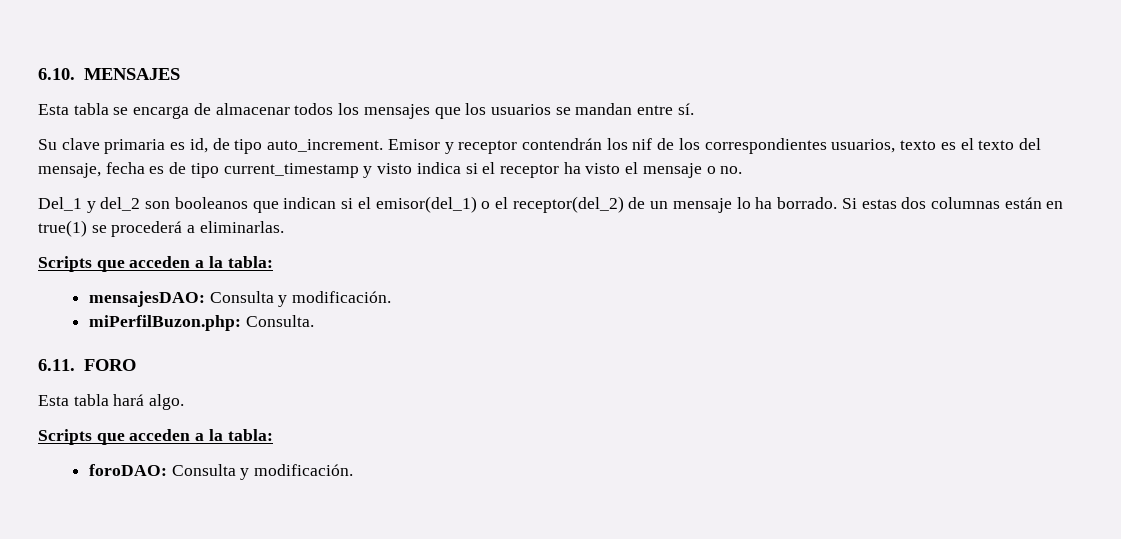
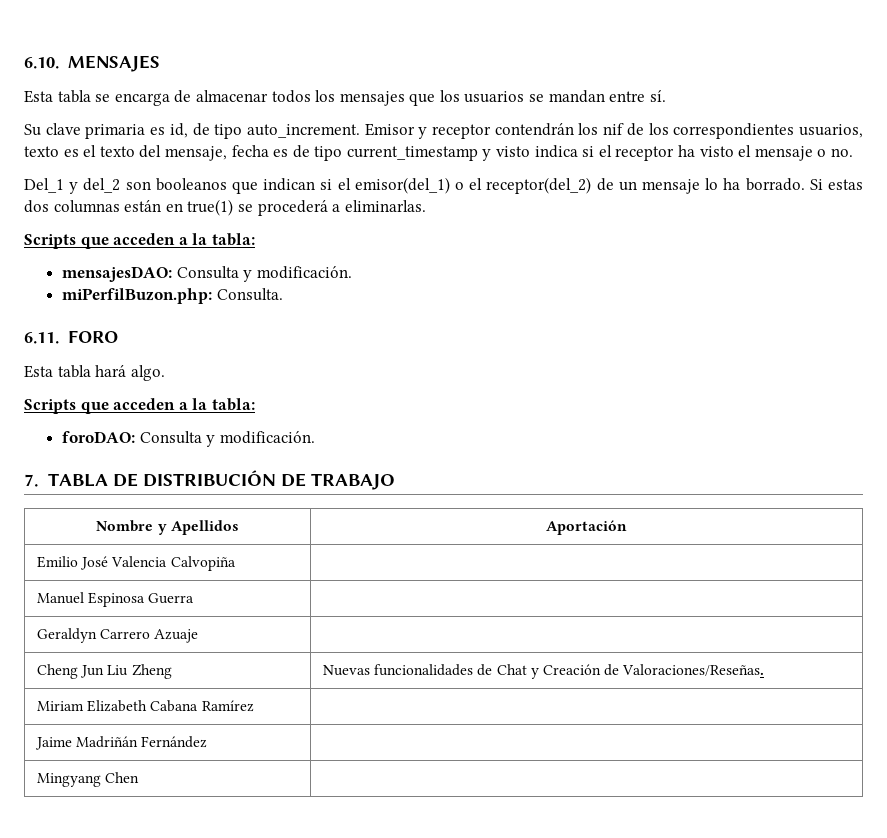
(354, 470) none -> [24,470,395,490] [96,520,239,535] [546,520,627,535] [37,556,236,571] [37,592,195,607] [37,628,199,643] [37,664,172,679] [323,664,765,679] [37,700,254,712] [35,736,208,750] [37,772,140,787] // 7. TABLA DE DISTRIBUCIÓN DE TRABAJO // Nombre y Apellidos | Aportación // Emilio José Valencia Calvopiña | // Manuel Espinosa Guerra | // Geraldyn Carrero Azuaje | // Cheng Jun Liu Zheng | Nuevas funcionalidades de Chat y Creación de Valoraciones/Reseñas. // Miriam Elizabeth Cabana Ramírez | // Jaime Madriñán Fernández | // Mingyang Chen |

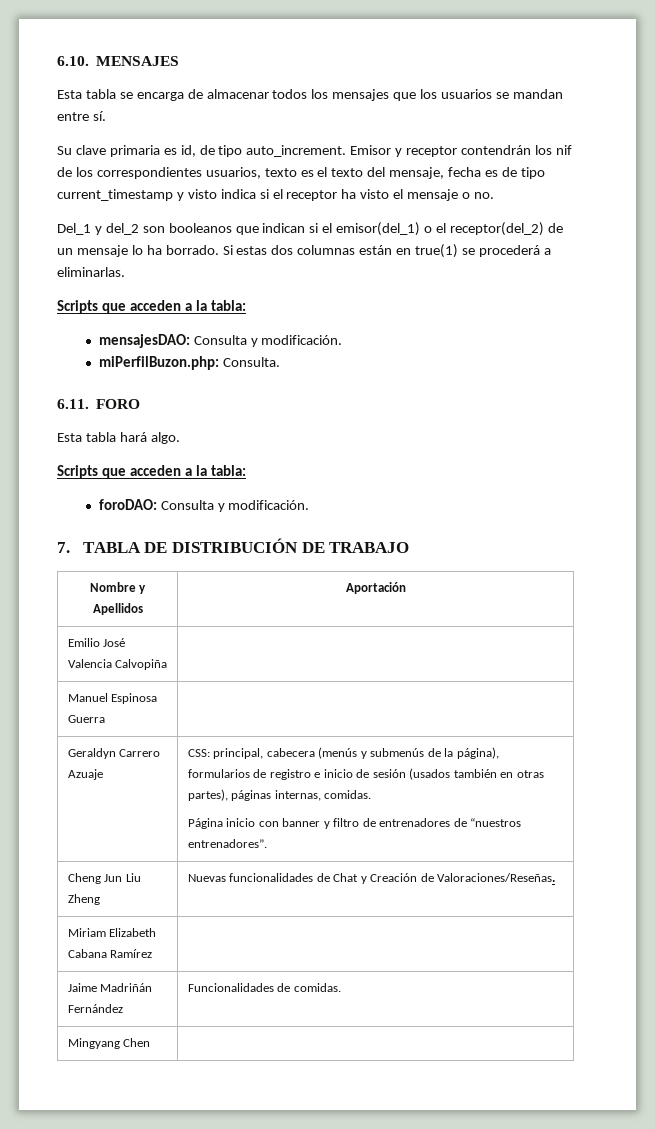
(199, 636) none -> [187,747,499,759] [187,768,544,780] [187,789,372,801] [187,818,522,829] [187,839,267,848] CSS: principal, cabecera (menús y submenús de la página), formularios de registro e inicio de sesión (usados también en otras partes), páginas internas, comidas. // Página inicio con banner y filtro de entrenadores de “nuestros entrenadores”.
(208, 742) none -> [187,983,341,992] Funcionalidades de comidas.

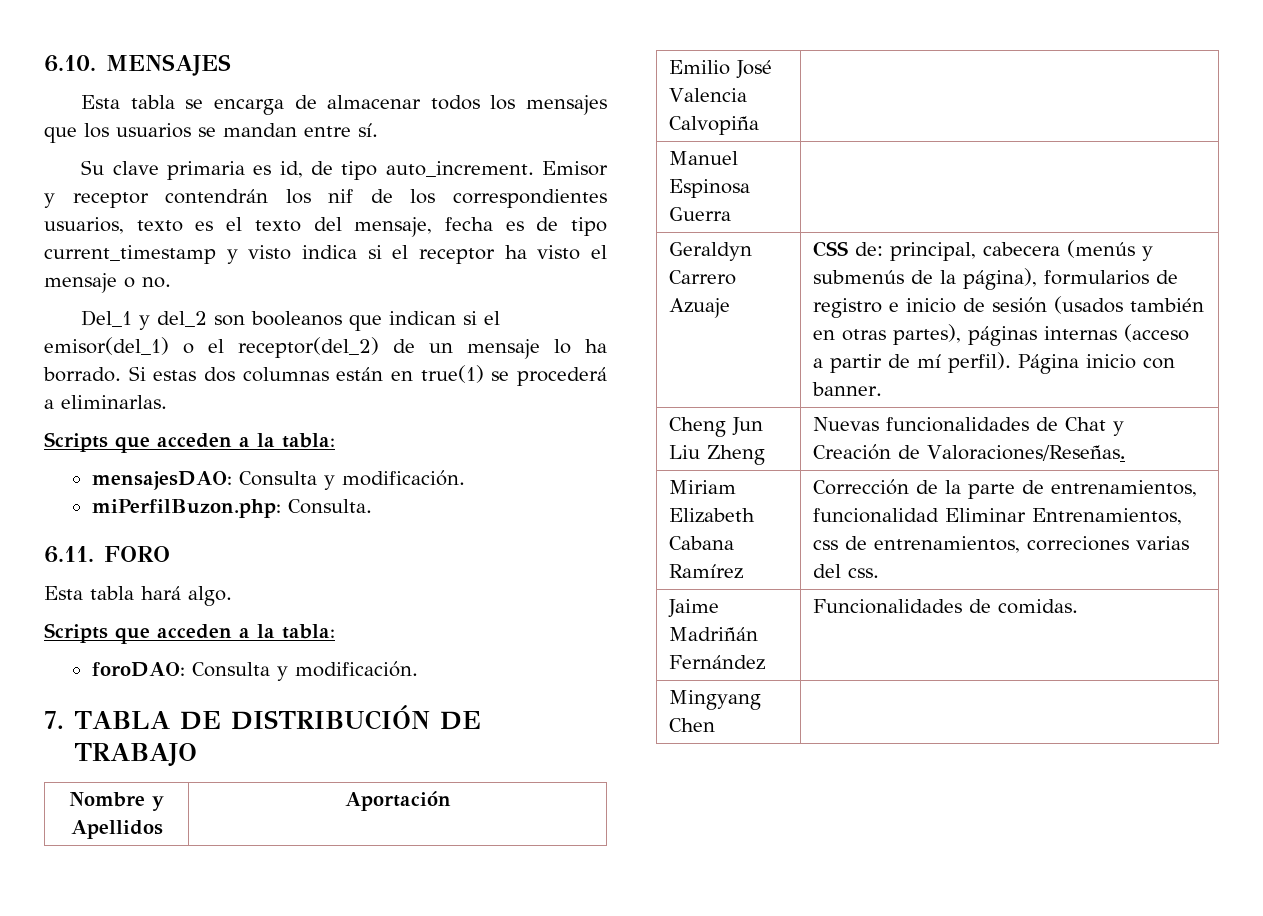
[187,749,210,757] CSS: -> [813,241,884,257] CSS de:
[274,790,372,801] [187,818,522,829] [187,839,267,848] internas, comidas. // Página inicio con banner y filtro de entrenadores de “nuestros entrenadores”. -> [1044,324,1190,342] [813,352,1176,374] [812,382,883,396] internas (acceso a partir de mí perfil). Página inicio con banner.
(153, 953) none -> [813,479,1198,499] [813,508,1183,525] [813,536,1190,553] [813,564,880,578] Corrección de la parte de entrenamientos, funcionalidad Eliminar Entrenamientos, css de entrenamientos, correciones varias del css.

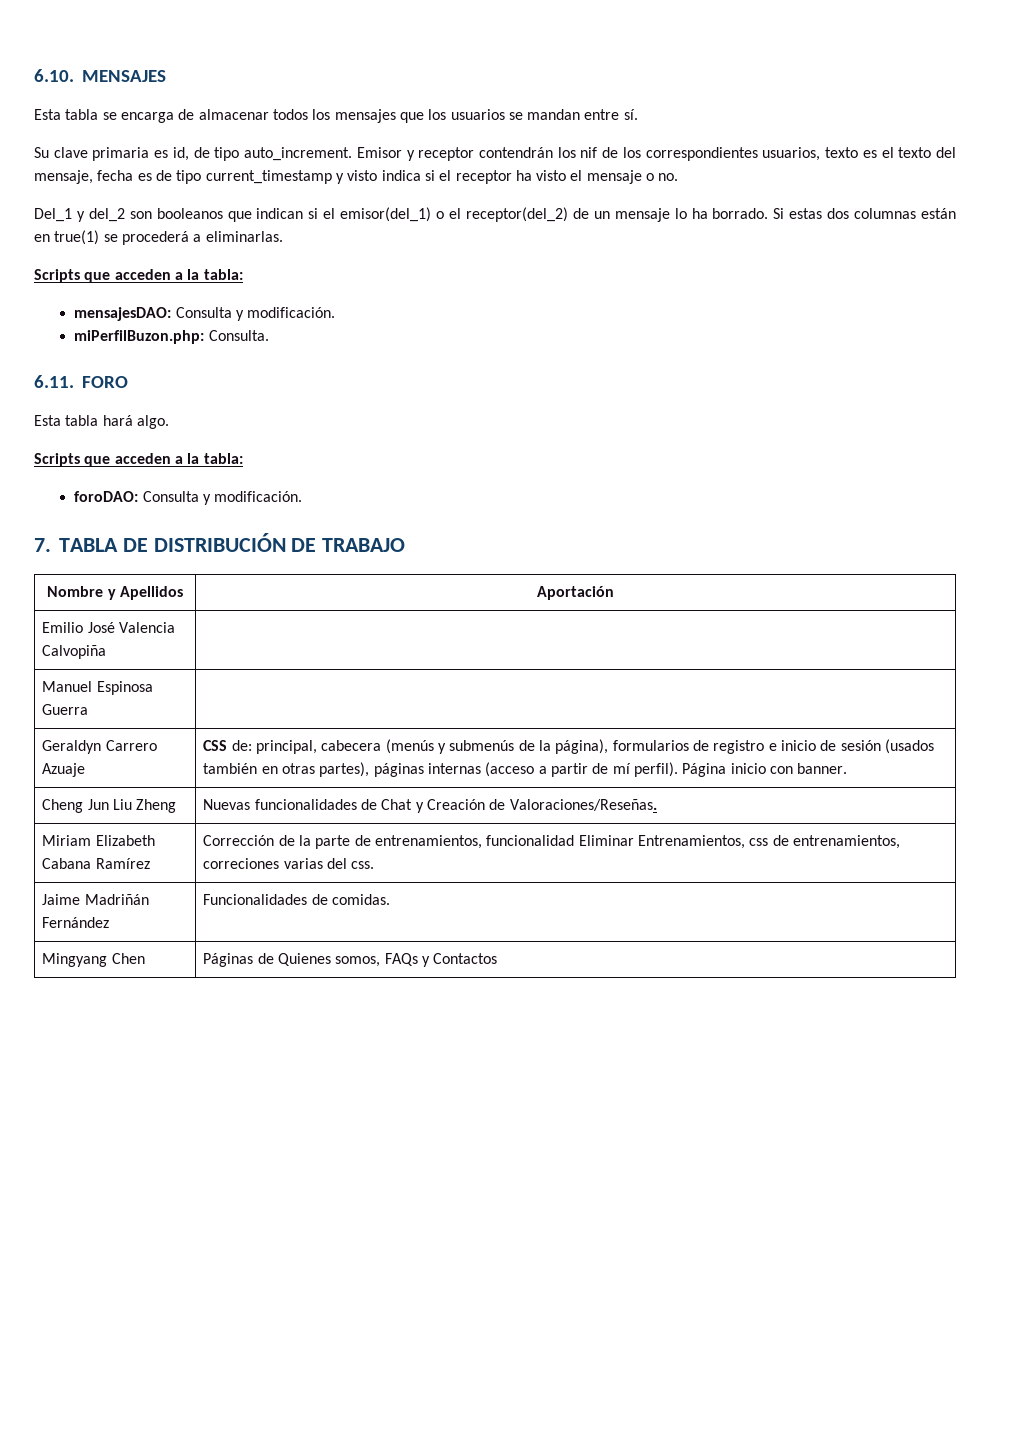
(716, 725) none -> [203,953,498,967] Páginas de Quienes somos, FAQs y Contactos

